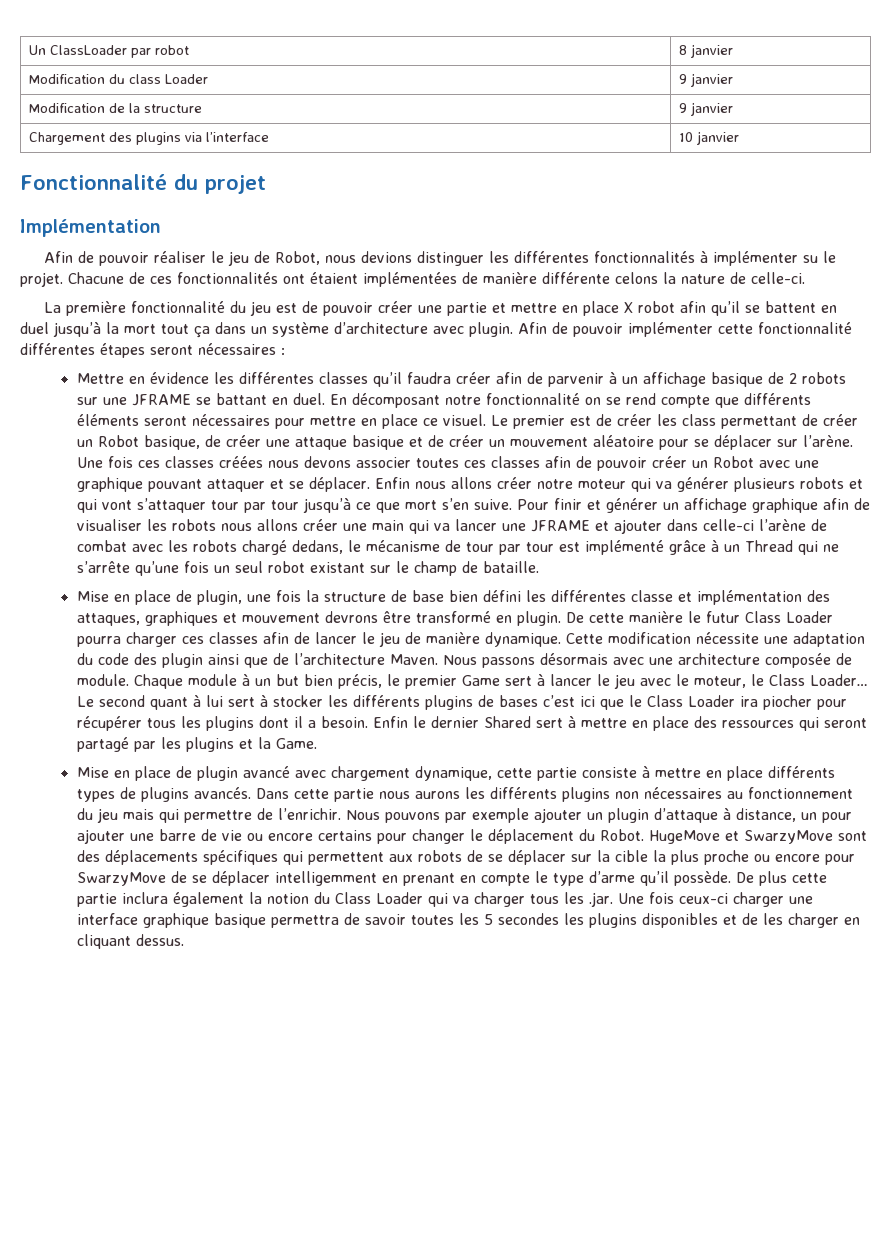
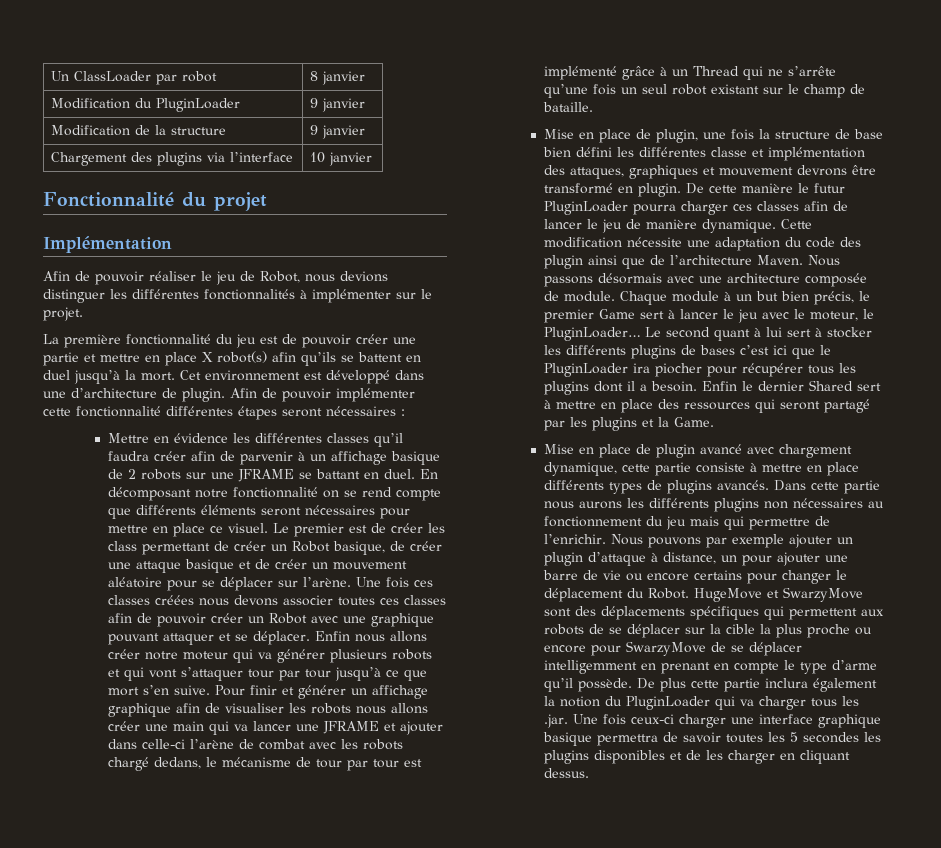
[129,74,209,84] class Loader -> [156,98,241,112] PluginLoader
[803,255,819,263] su -> [396,292,416,299] sur
[68,272,805,287] Chacune de ces fonctionnalités ont étaient implémentées de manière différente celons la nature de celle-ci. -> (83, 314) none
[638,301,741,316] robot afin qu’il -> [217,351,336,366] robot(s) afin qu’ils
[124,322,464,338] mort tout ça dans un système d’architecture avec -> [141,370,424,384] [43,388,177,398] mort. Cet environnement est développé dans une d’architecture de
[744,611,833,623] Class Loader -> [543,201,628,215] PluginLoader
[768,674,868,686] Class Loader… -> [543,327,640,341] PluginLoader…
[646,695,735,707] Class Loader -> [543,363,628,377] PluginLoader
[334,892,423,904] Class Loader -> [625,696,710,710] PluginLoader

